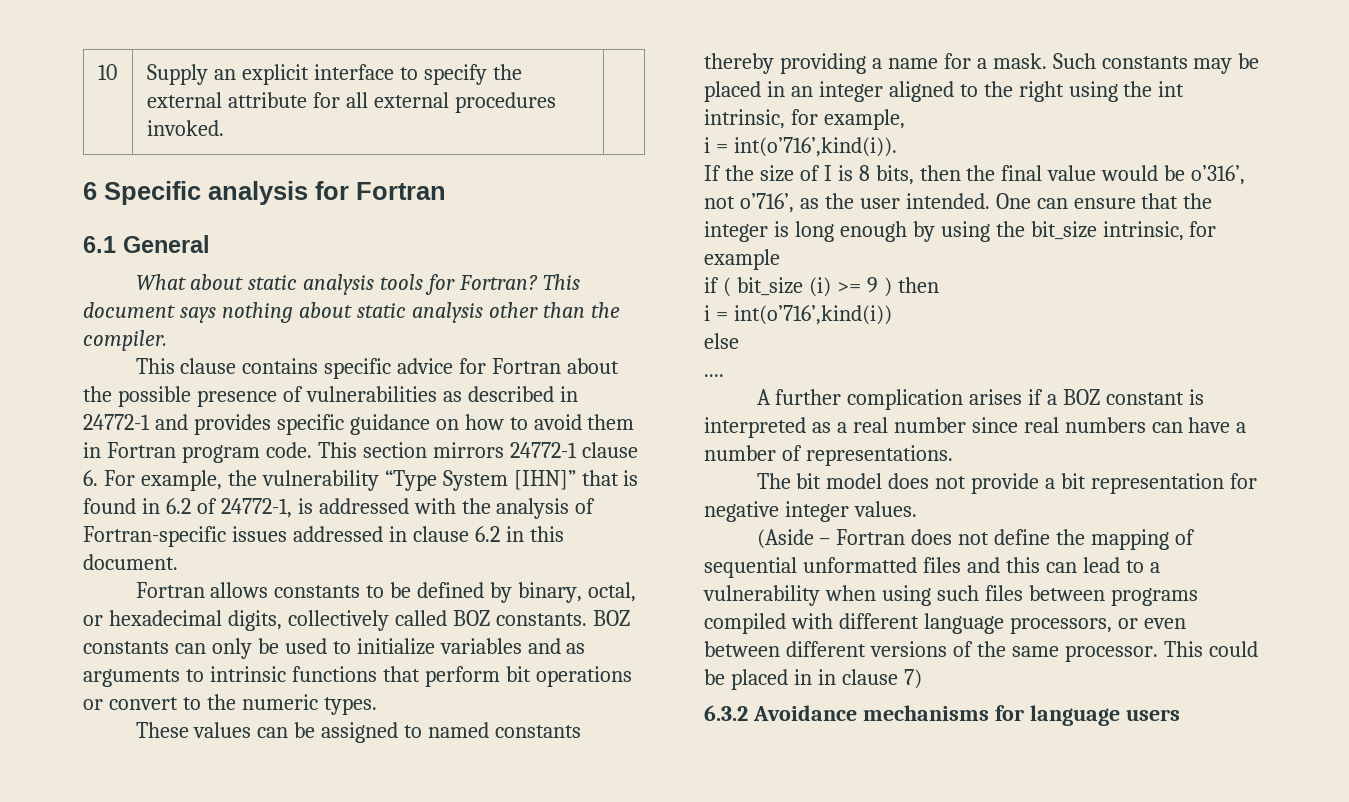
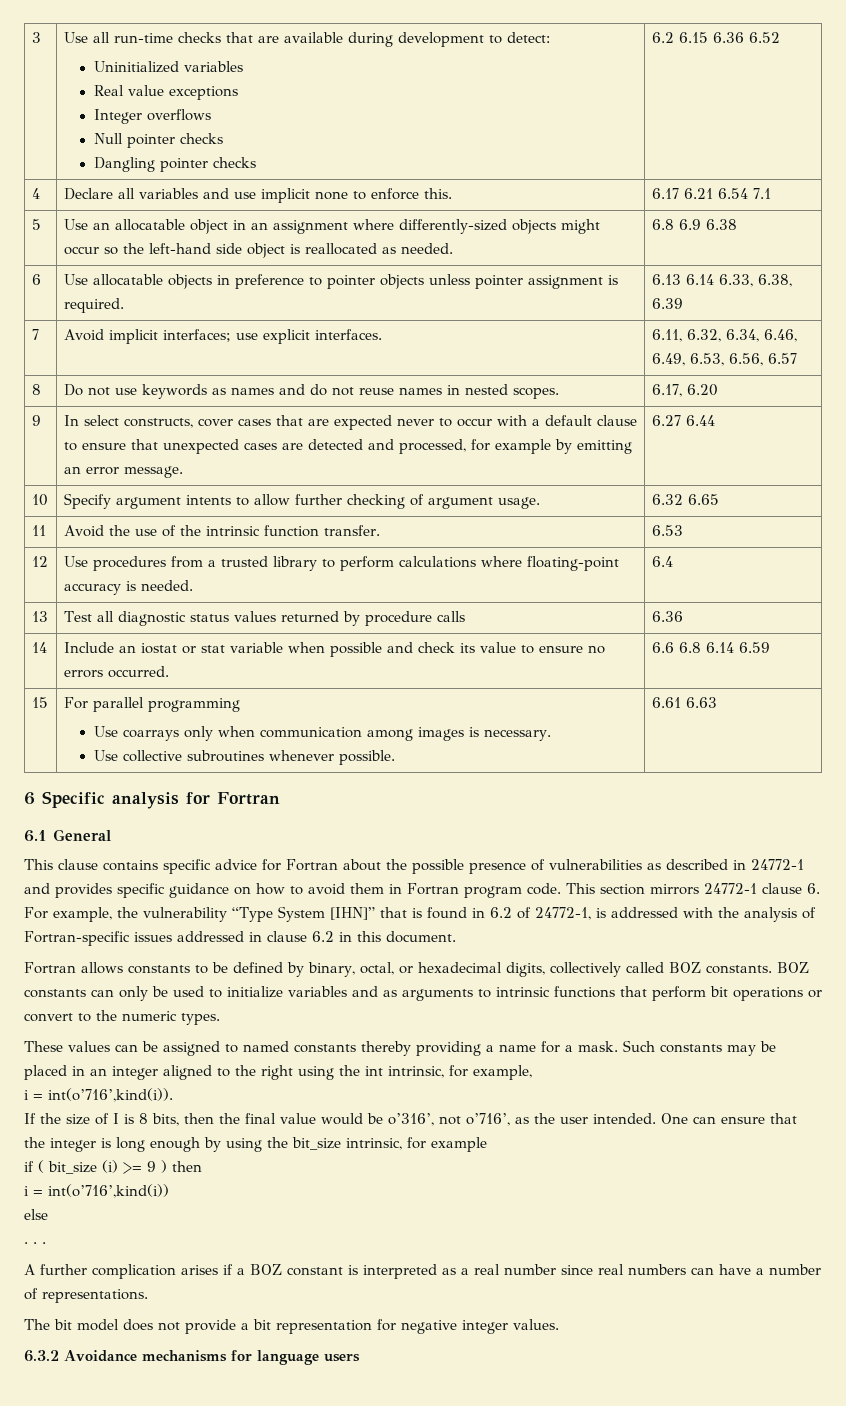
[97,64,117,80] [146,64,522,85] [146,92,556,113] [146,120,224,136] 10 | Supply an explicit interface to specify the external attribute for all external procedures invoked. | -> [31,32,41,43] [63,32,550,47] [93,61,243,73] [93,85,238,100] [93,109,211,124] [93,133,223,148] [93,157,256,172] [651,32,780,43] [31,188,40,199] [63,188,452,203] [651,188,771,199] [31,219,41,230] [63,219,600,234] [63,243,453,258] [651,219,737,230] [31,274,41,285] [63,274,618,289] [63,298,124,313] [651,274,792,287] [651,298,683,309] [31,329,39,340] [63,329,382,344] [651,329,797,342] [651,353,797,366] [31,384,41,395] [63,384,559,399] [651,384,718,397] [31,415,41,426] [63,415,637,430] [63,439,632,454] [63,466,183,478] [651,415,715,426] [31,494,48,506] [63,493,540,509] [651,494,719,505] [31,525,46,536] [63,525,380,537] [651,525,683,536] [31,556,48,567] [63,556,619,571] [63,580,193,595] [651,556,673,567] [31,611,48,622] [63,611,465,626] [651,611,683,622] [31,642,47,653] [63,642,605,657] [63,666,169,678] [651,642,770,653] [31,697,48,708] [63,697,240,712] [93,726,551,741] [93,750,395,765] [651,697,717,708] 3 | Use all run-time checks that are available during development to detect: // Uninitialized variables // Real value exceptions // Integer overflows // Null pointer checks // Dangling pointer checks | 6.2 6.15 6.36 6.52 // 4 | Declare all variables and use implicit none to enforce this. | 6.17 6.21 6.54 7.1 // 5 | Use an allocatable object in an assignment where differently-sized objects might occur so the left-hand side object is reallocated as needed. | 6.8 6.9 6.38 // 6 | Use allocatable objects in preference to pointer objects unless pointer assignment is required. | 6.13 6.14 6.33, 6.38, 6.39 // 7 | Avoid implicit interfaces; use explicit interfaces. | 6.11, 6.32, 6.34, 6.46, 6.49, 6.53, 6.56, 6.57 // 8 | Do not use keywords as names and do not reuse names in nested scopes. | 6.17, 6.20 // 9 | In select constructs, cover cases that are expected never to occur with a default clause to ensure that unexpected cases are detected and processed, for example by emitting an error message. | 6.27 6.44 // 10 | Specify argument intents to allow further checking of argument usage. | 6.32 6.65 // 11 | Avoid the use of the intrinsic function transfer. | 6.53 // 12 | Use procedures from a trusted library to perform calculations where floating-point accuracy is needed. | 6.4 // 13 | Test all diagnostic status values returned by procedure calls | 6.36 // 14 | Include an iostat or stat variable when possible and check its value to ensure no errors occurred. | 6.6 6.8 6.14 6.59 // 15 | For parallel programming // Use coarrays only when communication among images is necessary. // Use collective subroutines whenever possible. | 6.61 6.63
[135,274,581,295] [83,302,620,323] [83,330,167,351] // What about static analysis tools for Fortran? This document says nothing about static analysis other than the compiler. -> (111, 835) none
[704,374,724,377] .... -> [24,1242,46,1244] . . .
[756,529,1196,550] [704,557,1160,578] [703,585,1198,606] [704,613,1186,634] [704,641,1258,662] [704,669,922,690] // (Aside – Fortran does not define the mapping of sequential unformatted files and this can lead to a vulnerability when using such files between programs compiled with different language processors, or even between different versions of the same processor. This could be placed in in clause 7) -> (559, 1324) none

